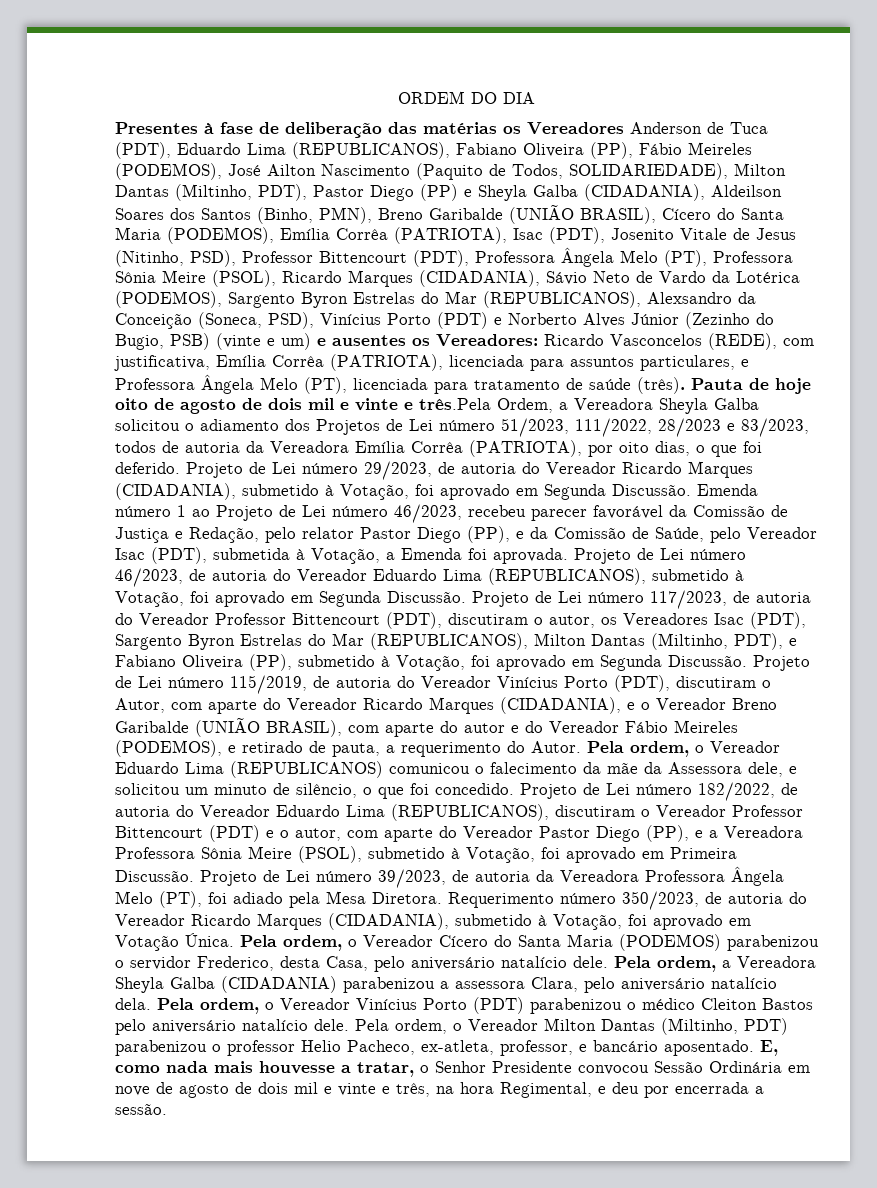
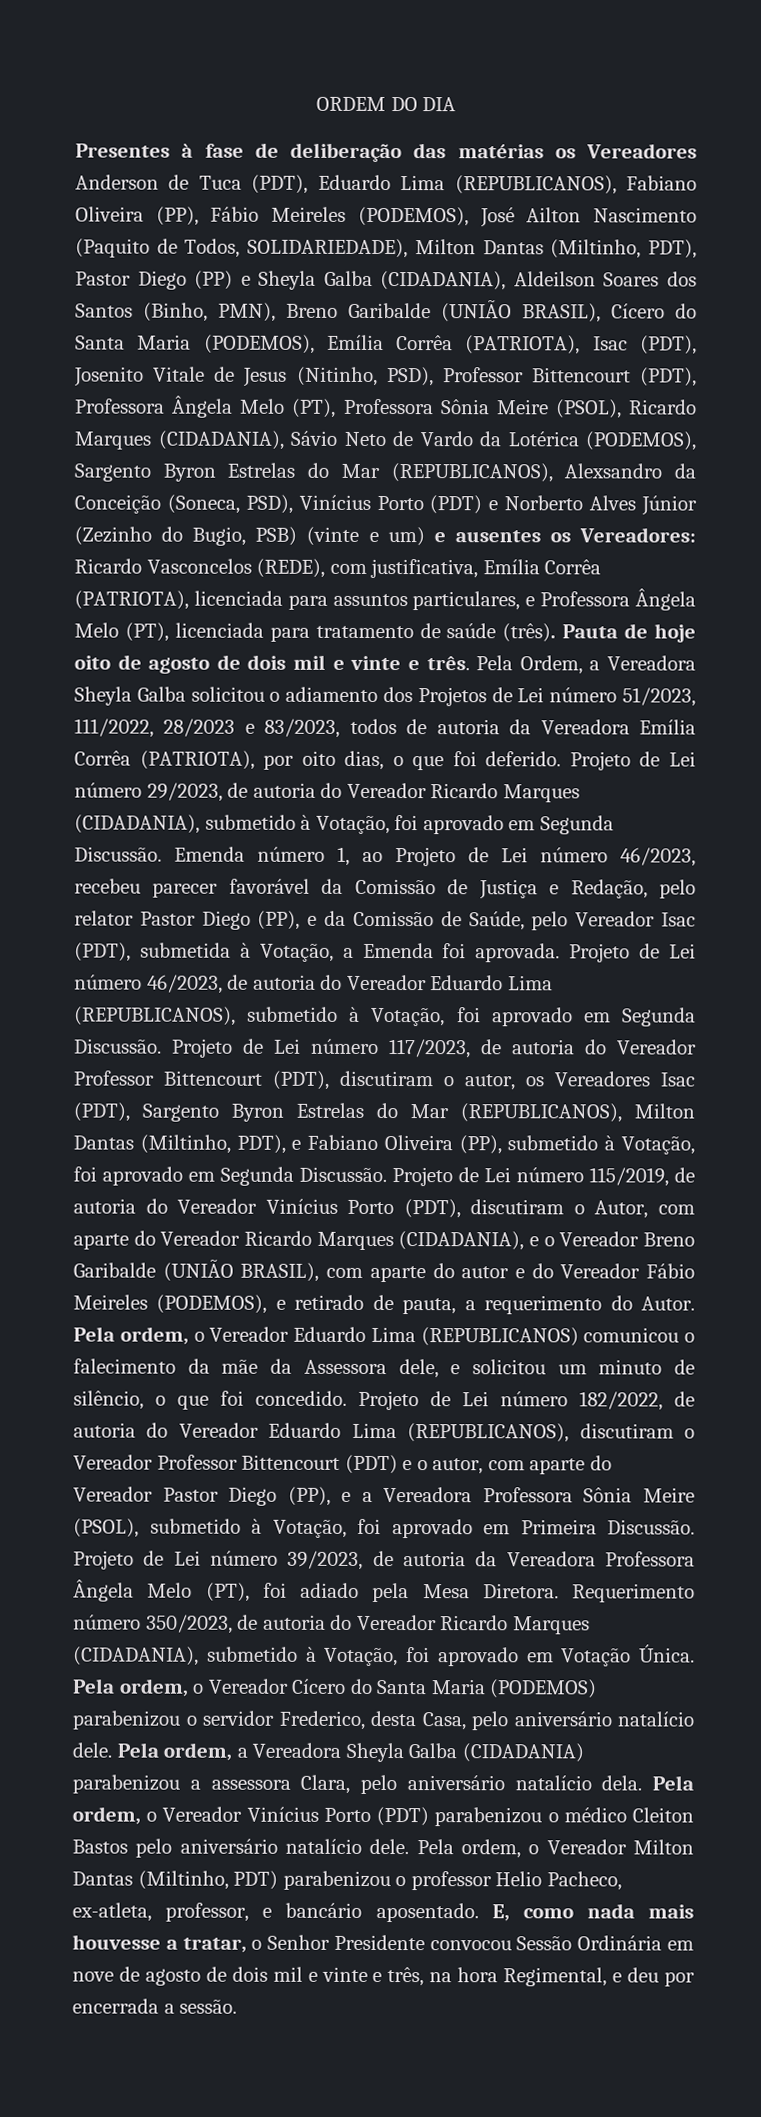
[419,398,491,410] três.Pela -> [426,655,514,671] três. Pela
[177,505,186,517] 1 -> [337,846,350,866] 1,

